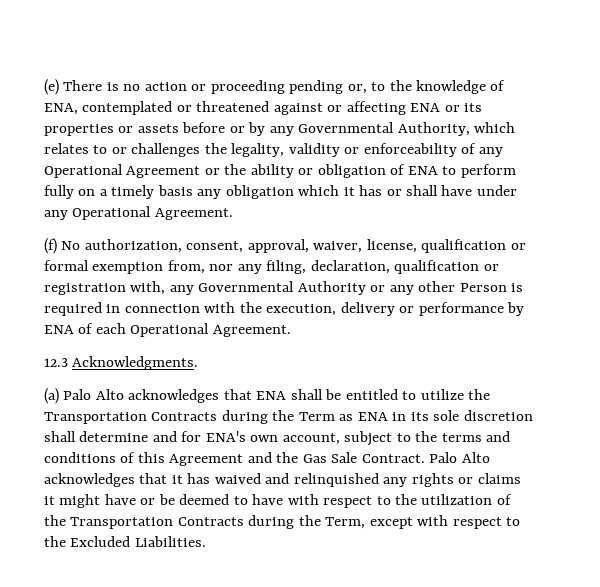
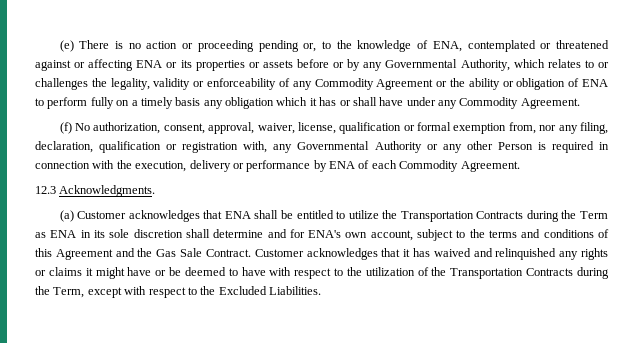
[44,164,123,178] Operational -> [314,78,374,90] Commodity
[72,206,152,220] Operational -> [459,97,519,109] Commodity
[130,323,210,337] Operational -> [399,160,459,172] Commodity
[63,389,124,400] Palo Alto -> [77,211,127,219] Customer
[429,452,490,463] Palo Alto -> [254,249,304,257] Customer

